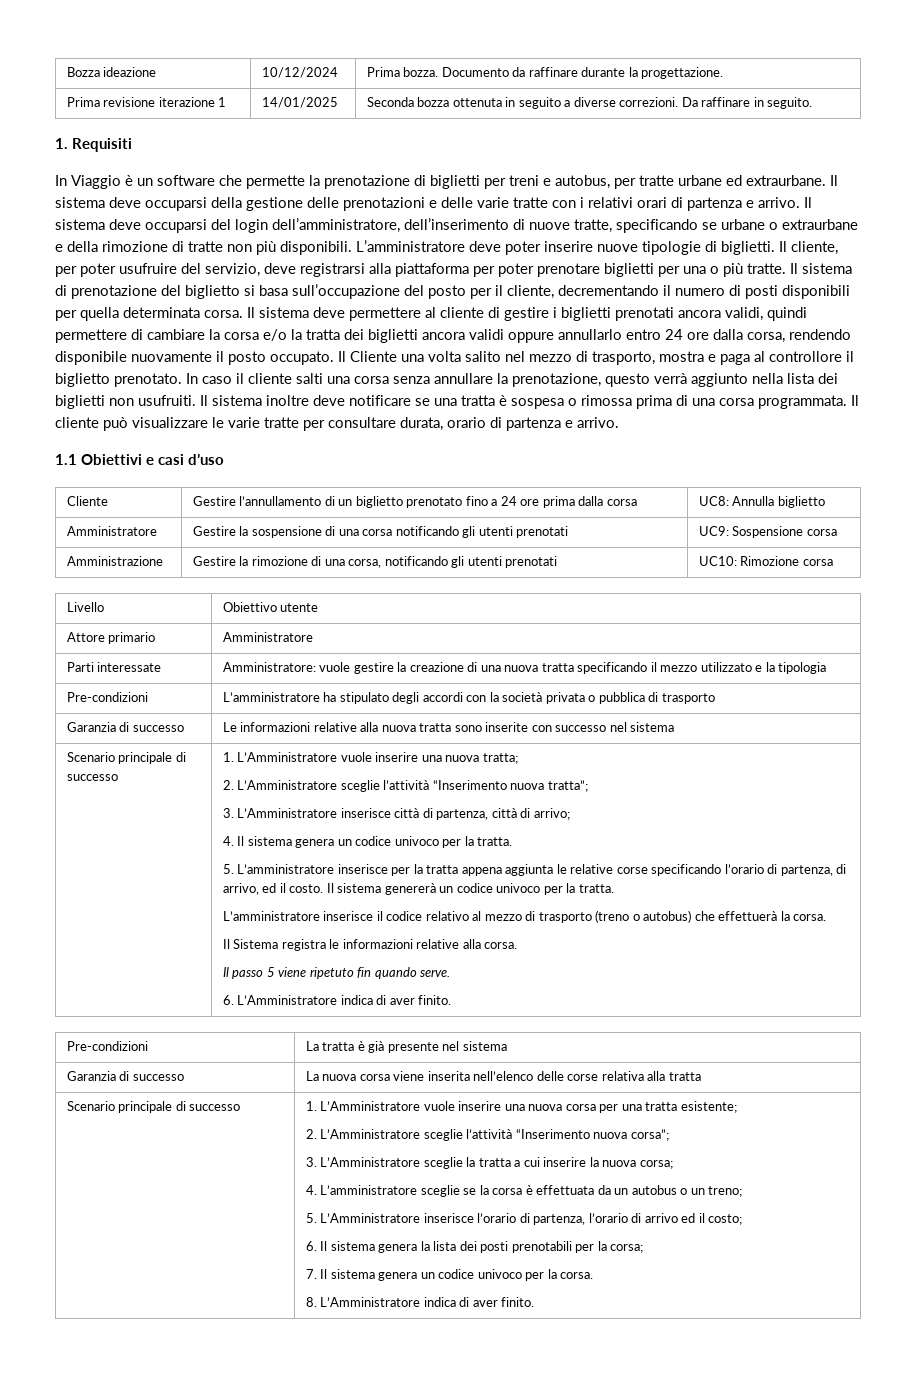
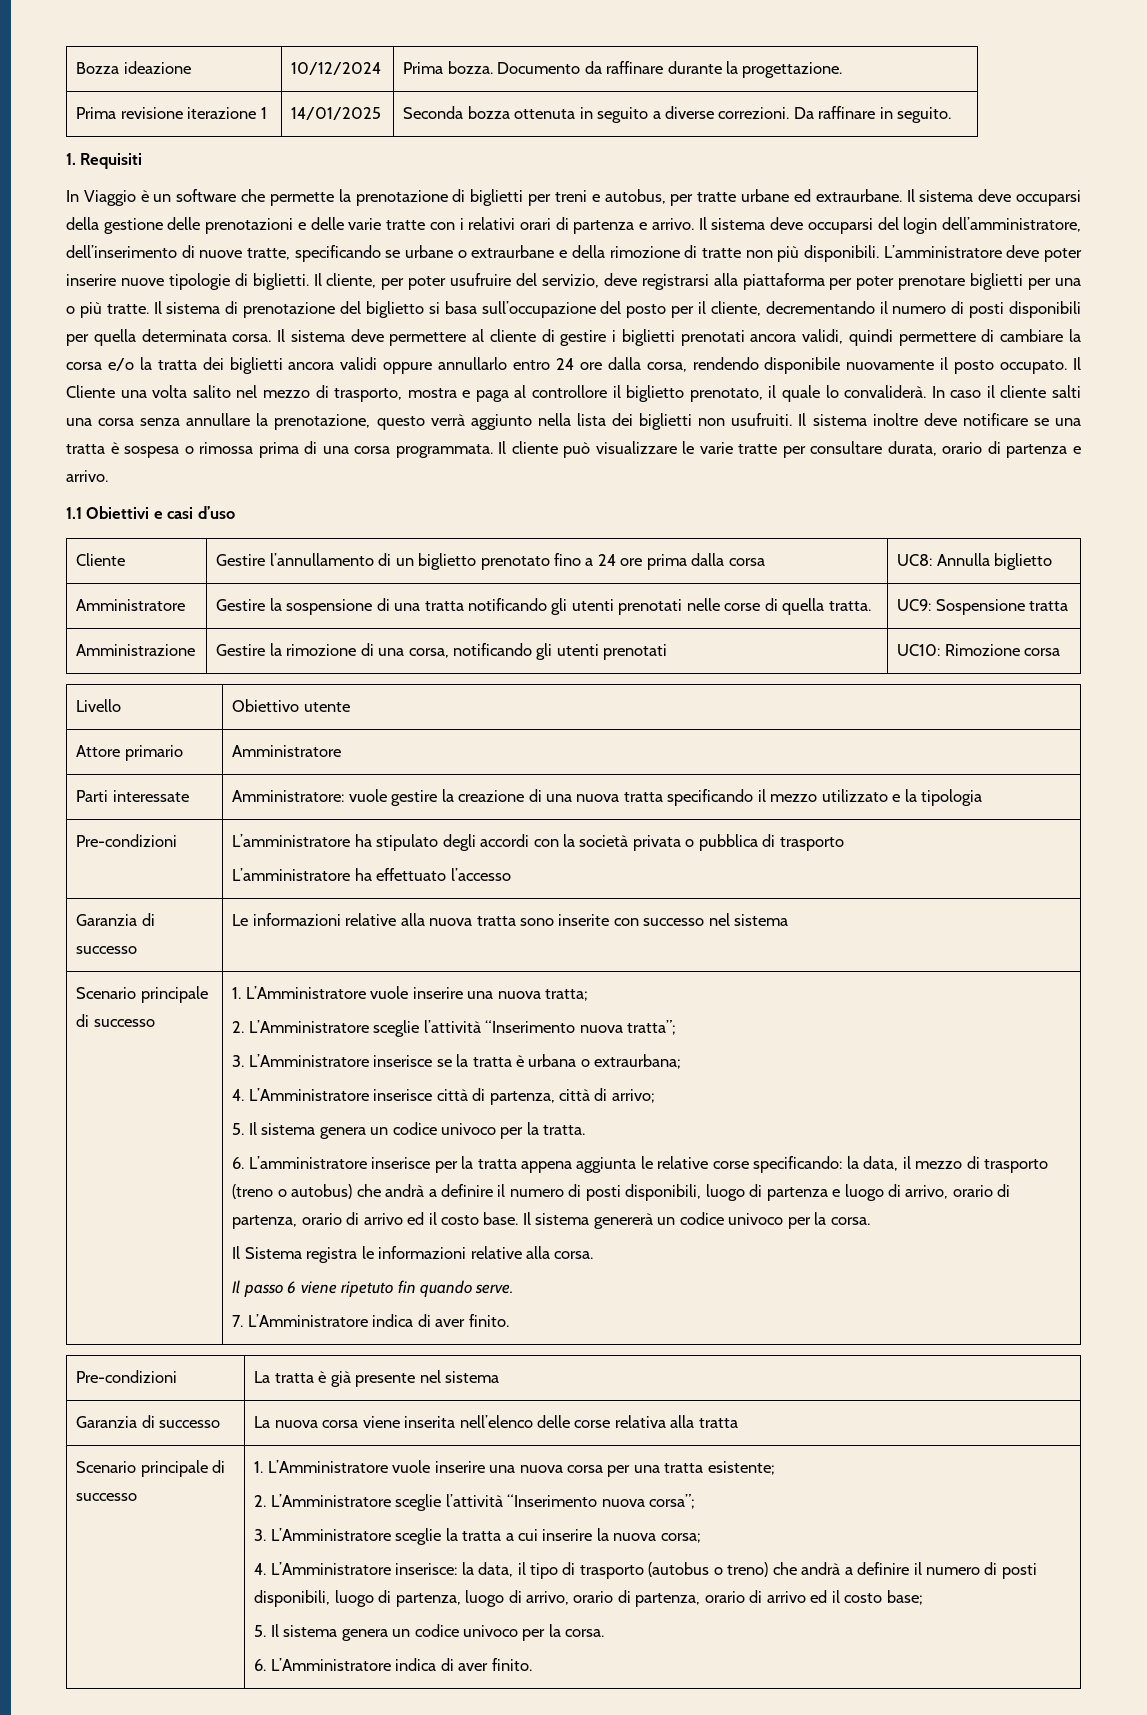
[114,373,182,387] prenotato. -> [689,385,927,402] prenotato, il quale lo convaliderà.
[362,526,569,538] corsa notificando gli utenti prenotati -> [424,598,871,615] tratta notificando gli utenti prenotati nelle corse di quella tratta.
[806,529,837,536] corsa -> [1029,601,1069,611] tratta
(715, 698) none -> [232,868,511,881] // L’amministratore ha effettuato l’accesso
(391, 813) none -> [436,1054,682,1069] [232,1088,433,1101] se la tratta è urbana o extraurbana; // 4. L’Amministratore inserisce
[222,836,234,846] 4. -> [232,1123,245,1135] 5.
[222,864,234,874] 5. -> [232,1157,245,1169] 6.
[651,864,847,876] [222,883,324,895] specificando l’orario di partenza, di arrivo, ed il costo. -> [753,1156,1048,1173] [232,1184,1011,1201] [232,1212,519,1229] specificando: la data, il mezzo di trasporto (treno o autobus) che andrà a definire il numero di posti disponibili, luogo di partenza e luogo di arrivo, orario di partenza, orario di arrivo ed il costo base.
[578,884,614,893] [222,910,790,923] tratta. // L’amministratore inserisce il codice relativo al mezzo di trasporto (treno o autobus) che effettuerà la -> (827, 1218) none
[266,967,275,977] 5 -> [287,1281,297,1294] 6
[222,995,234,1005] 6. -> [232,1315,244,1327] 7.
[320,1185,743,1197] [305,1213,743,1225] [305,1241,644,1253] [305,1269,317,1279] L’amministratore sceglie se la corsa è effettuata da un autobus o un treno; // 5. L’Amministratore inserisce l’orario di partenza, l’orario di arrivo ed il costo; // 6. Il sistema genera la lista dei posti prenotabili per la corsa; // 7. -> [270,1562,1037,1579] [254,1590,923,1607] [254,1625,267,1637] L’Amministratore inserisce: la data, il tipo di trasporto (autobus o treno) che andrà a definire il numero di posti disponibili, luogo di partenza, luogo di arrivo, orario di partenza, orario di arrivo ed il costo base; // 5.
[305,1297,317,1307] 8. -> [254,1659,267,1671] 6.

